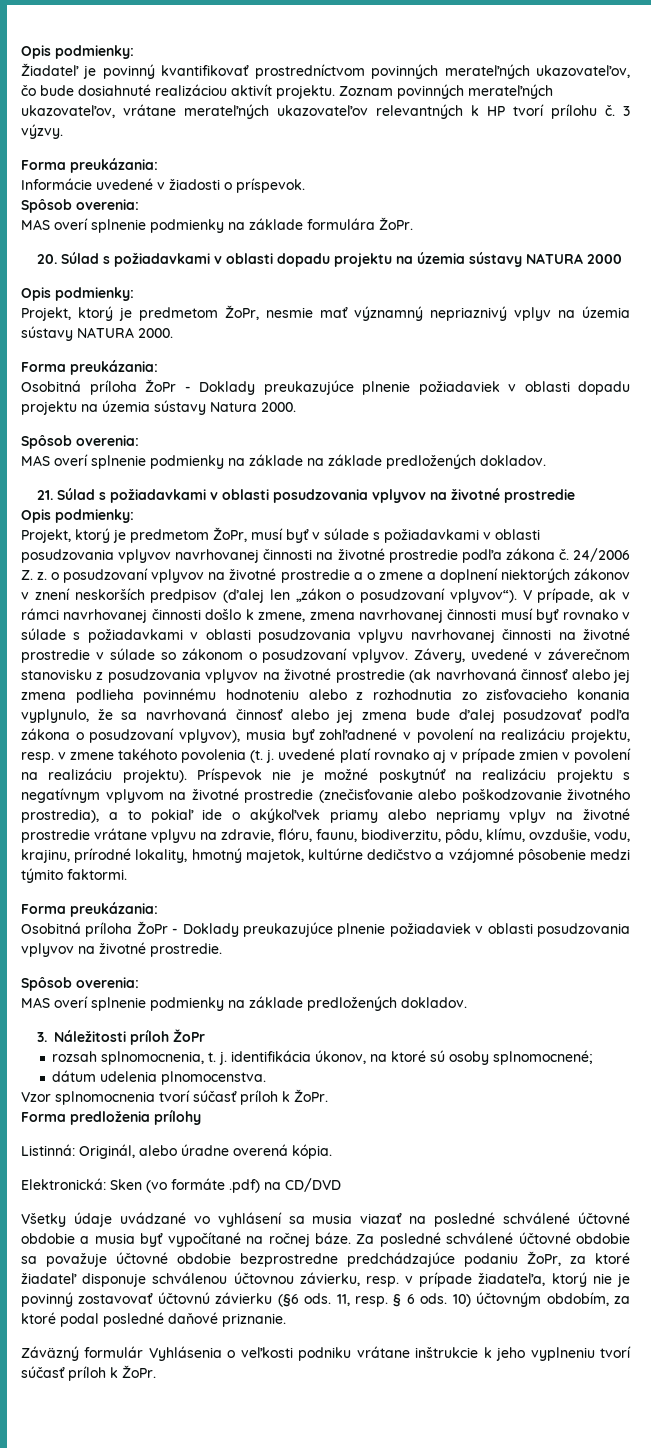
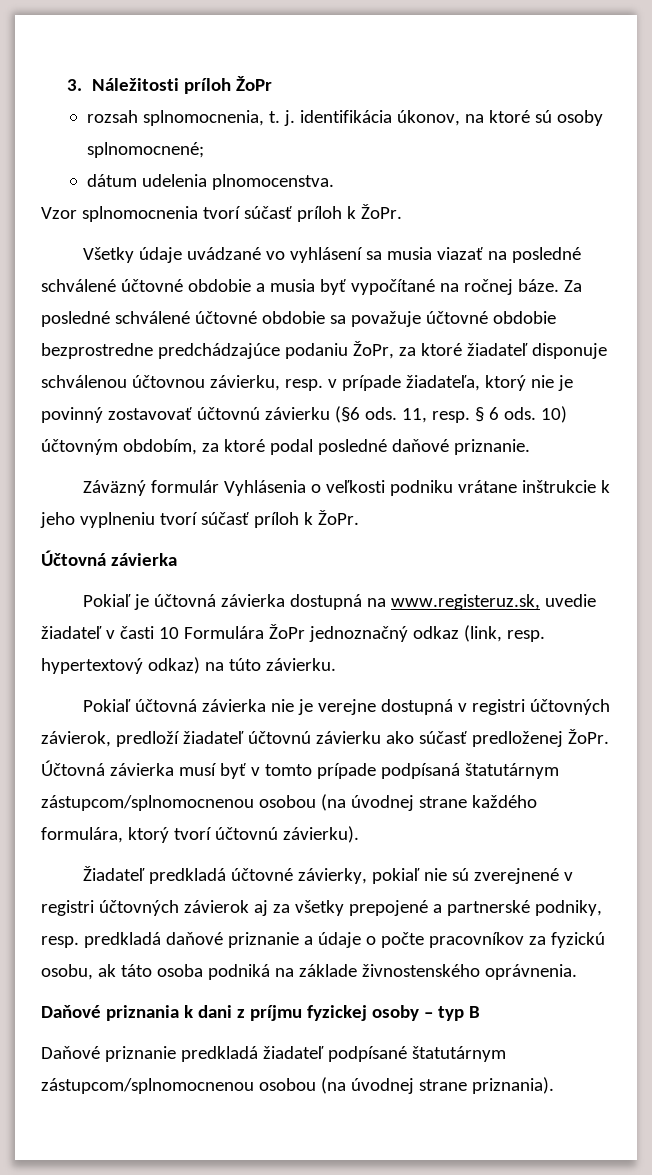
[21,45,134,59] [21,63,630,79] [21,84,553,99] [21,104,630,119] [21,124,63,139] [21,158,158,173] [21,178,305,193] [21,199,139,213] [21,217,413,233] [36,252,622,267] [21,287,134,301] [21,305,630,321] [21,326,173,341] [21,360,158,375] [21,379,630,395] [21,400,296,415] [21,435,139,449] [21,454,546,469] [36,488,575,503] [21,509,134,523] [21,527,540,543] [21,548,631,563] [21,568,630,583] [21,588,630,603] [21,608,630,623] [21,628,630,643] [21,648,630,663] [21,668,630,683] [21,688,631,703] [21,708,631,723] [21,728,631,743] [21,748,631,763] [21,768,631,783] [21,788,630,803] [21,808,630,823] [21,828,630,843] [21,848,630,863] [21,868,127,883] [21,902,158,917] [21,921,630,937] [21,942,222,957] [21,977,139,991] [21,996,467,1011] Opis podmienky: // Žiadateľ je povinný kvantifikovať prostredníctvom povinných merateľných ukazovateľov, čo bude dosiahnuté realizáciou aktivít projektu. Zoznam povinných merateľných ukazovateľov, vrátane merateľných ukazovateľov relevantných k HP tvorí prílohu č. 3 výzvy. // Forma preukázania: // Informácie uvedené v žiadosti o príspevok. // Spôsob overenia: // MAS overí splnenie podmienky na základe formulára ŽoPr. // 20. Súlad s požiadavkami v oblasti dopadu projektu na územia sústavy NATURA 2000 // Opis podmienky: // Projekt, ktorý je predmetom ŽoPr, nesmie mať významný nepriaznivý vplyv na územia sústavy NATURA 2000. // Forma preukázania: // Osobitná príloha ŽoPr - Doklady preukazujúce plnenie požiadaviek v oblasti dopadu projektu na územia sústavy Natura 2000. // Spôsob overenia: // MAS overí splnenie podmienky na základe na základe predložených dokladov. // 21. Súlad s požiadavkami v oblasti posudzovania vplyvov na životné prostredie // Opis podmienky: // Projekt, ktorý je predmetom ŽoPr, musí byť v súlade s požiadavkami v oblasti posudzovania vplyvov navrhovanej činnosti na životné prostredie podľa zákona č. 24/2006 Z. z. o posudzovaní vplyvov na životné prostredie a o zmene a doplnení niektorých zákonov v znení neskorších predpisov (ďalej len „zákon o posudzovaní vplyvov“). V prípade, ak v rámci navrhovanej činnosti došlo k zmene, zmena navrhovanej činnosti musí byť rovnako v súlade s požiadavkami v oblasti posudzovania vplyvu navrhovanej činnosti na životné prostredie v súlade so zákonom o posudzovaní vplyvov. Závery, uvedené v záverečnom stanovisku z posudzovania vplyvov na životné prostredie (ak navrhovaná činnosť alebo jej zmena podlieha povinnému hodnoteniu alebo z rozhodnutia zo zisťovacieho konania vyplynulo, že sa navrhovaná činnosť alebo jej zmena bude ďalej posudzovať podľa zákona o posudzovaní vplyvov), musia byť zohľadnené v povolení na realizáciu projektu, resp. v zmene takéhoto povolenia (t. j. uvedené platí rovnako aj v prípade zmien v povolení na realizáciu projektu). Príspevok nie je možné poskytnúť na realizáciu projektu s negatívnym vplyvom na životné prostredie (znečisťovanie alebo poškodzovanie životného prostredia), a to pokiaľ ide o akýkoľvek priamy alebo nepriamy vplyv na životné prostredie vrátane vplyvu na zdravie, flóru, faunu, biodiverzitu, pôdu, klímu, ovzdušie, vodu, krajinu, prírodné lokality, hmotný majetok, kultúrne dedičstvo a vzájomné pôsobenie medzi týmito faktormi. // Forma preukázania: // Osobitná príloha ŽoPr - Doklady preukazujúce plnenie požiadaviek v oblasti posudzovania vplyvov na životné prostredie. // Spôsob overenia: // MAS overí splnenie podmienky na základe predložených dokladov. // -> (66, 85) none
[21,1110,201,1125] [21,1144,332,1159] [21,1178,341,1193] // Forma predloženia prílohy // Listinná: Originál, alebo úradne overená kópia. // Elektronická: Sken (vo formáte .pdf) na CD/DVD -> (402, 211) none
(156, 1371) none -> [41,550,177,566] [83,594,596,610] [41,624,545,642] [41,657,336,674] [83,699,610,715] [41,729,609,747] [41,760,559,779] [41,794,537,811] [41,826,359,843] [83,866,573,884] [41,900,602,916] [41,932,605,948] [41,964,577,980] [41,1005,480,1021] [41,1046,506,1062] [41,1077,554,1094] // Účtovná závierka // Pokiaľ je účtovná závierka dostupná na www.registeruz.sk, uvedie žiadateľ v časti 10 Formulára ŽoPr jednoznačný odkaz (link, resp. hypertextový odkaz) na túto závierku. // Pokiaľ účtovná závierka nie je verejne dostupná v registri účtovných závierok, predloží žiadateľ účtovnú závierku ako súčasť predloženej ŽoPr. Účtovná závierka musí byť v tomto prípade podpísaná štatutárnym zástupcom/splnomocnenou osobou (na úvodnej strane každého formulára, ktorý tvorí účtovnú závierku). // Žiadateľ predkladá účtovné závierky, pokiaľ nie sú zverejnené v registri účtovných závierok aj za všetky prepojené a partnerské podniky, resp. predkladá daňové priznanie a údaje o počte pracovníkov za fyzickú osobu, ak táto osoba podniká na základe živnostenského oprávnenia. // Daňové priznania k dani z príjmu fyzickej osoby – typ B // Daňové priznanie predkladá žiadateľ podpísané štatutárnym zástupcom/splnomocnenou osobou (na úvodnej strane priznania).

